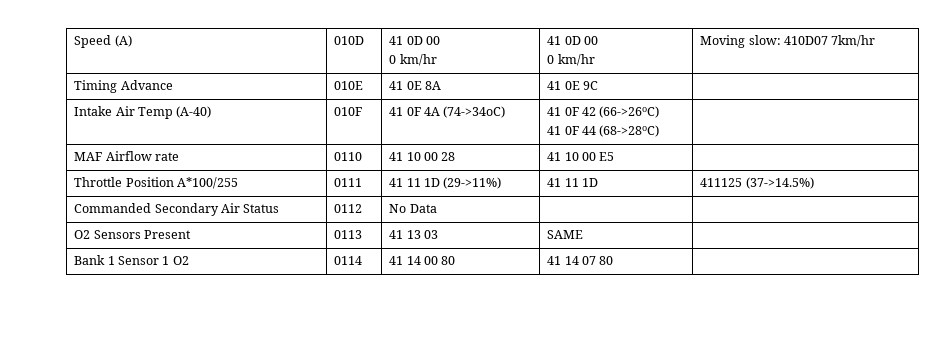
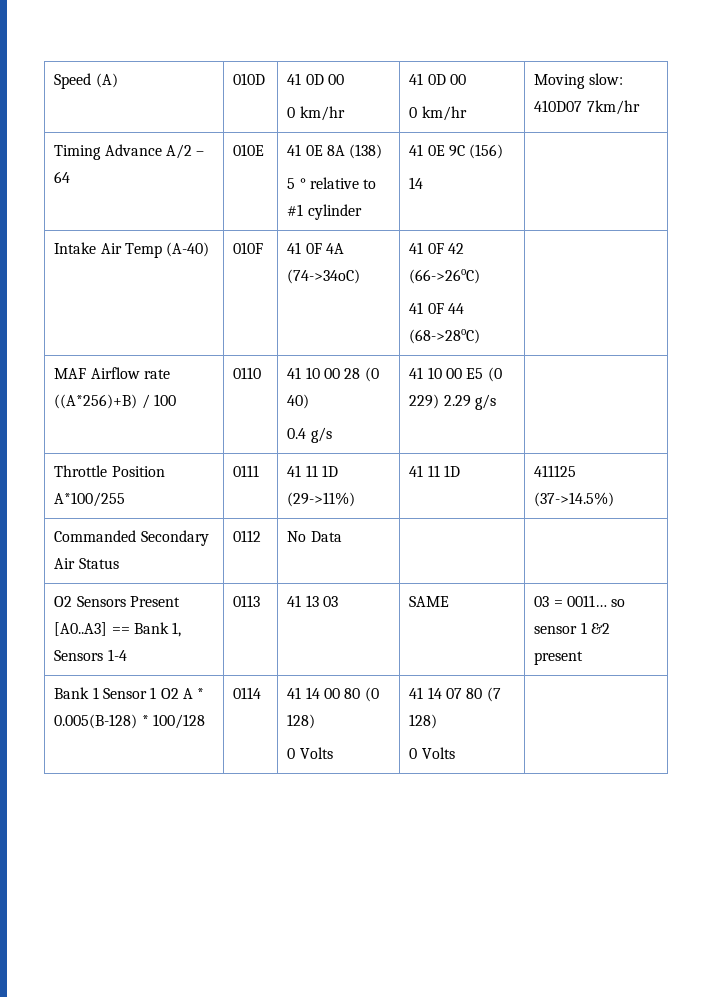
(173, 85) none -> [166,144,205,159] [54,171,71,183] A/2 – 64
(442, 85) none -> [349,144,383,159] [287,177,377,189] [287,204,362,220] (138) // 5 ° relative to #1 cylinder
(599, 85) none -> [469,144,504,159] [409,177,424,189] (156) // 14
(180, 156) none -> [54,394,177,409] ((A*256)+B) / 100
(456, 156) none -> [364,367,379,382] [287,394,310,409] [287,427,332,443] (0 40) // 0.4 g/s
(615, 156) none -> [487,367,502,382] [409,394,497,410] (0 229) 2.29 g/s
(192, 234) none -> [54,622,182,637] [54,649,127,661] [A0..A3] == Bank 1, Sensors 1-4
(584, 234) none -> [534,595,626,607] [534,622,611,634] [534,651,584,665] 03 = 0011… so sensor 1 &2 present
(189, 260) none -> [183,688,205,699] [54,714,206,729] A * 0.005(B-128) * 100/128
(456, 260) none -> [364,687,379,702] [287,714,316,729] [287,747,333,759] (0 128) // 0 Volts
(614, 260) none -> [486,687,501,702] [409,714,438,729] [409,747,455,759] (7 128) // 0 Volts

